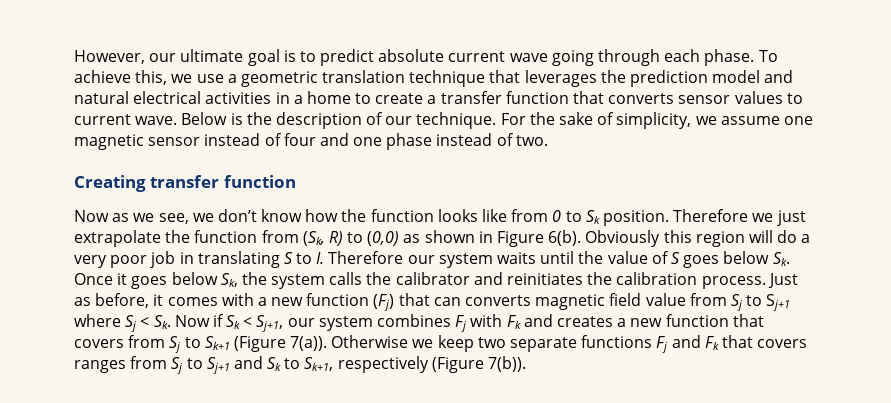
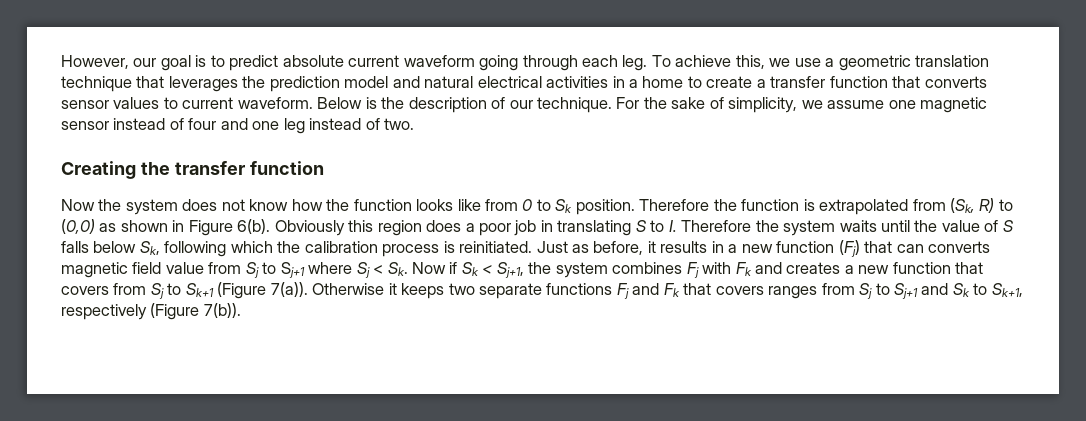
[180,49,244,62] ultimate -> (157, 62) none
[509,53,548,62] wave -> [403,55,475,67] waveform
[704,49,755,66] phase. -> [622,55,648,71] leg.
[135,116,178,125] wave. -> [237,97,313,109] waveform.
[386,133,433,150] phase -> [283,118,305,134] leg
(146, 183) none -> [140,162,170,175] the
[112,209,257,224] as we see, we don’t -> [98,199,245,215] the system does not
[752,210,806,226] [74,230,258,247] we just extrapolate the function -> [713,199,909,215] the function is extrapolated
[748,230,811,243] [74,255,107,268] will do a very -> [426,220,475,232] does a
[407,255,435,264] our -> [755,220,779,232] the
[683,251,790,268] [74,272,766,289] goes below Sk. Once it goes below Sk, the system calls the calibrator and reinitiates the calibration process. -> [61,241,533,257] falls below Sk, following which the calibration process is reinitiated.
[167,293,254,306] comes with -> [660,241,724,253] results in
[287,318,315,327] our -> [528,262,552,274] the
[412,335,474,352] we keep -> [388,283,445,299] it keeps

